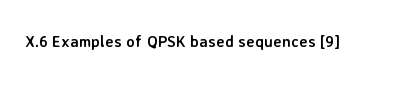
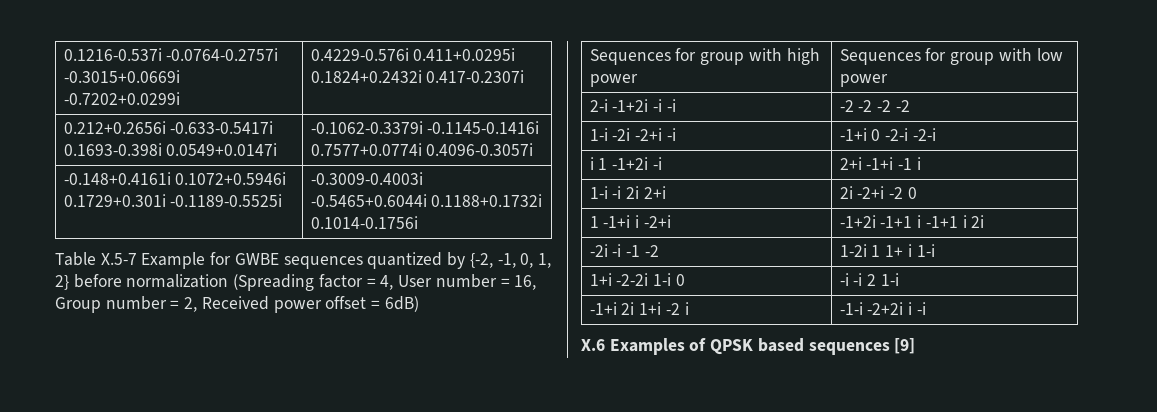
(25, 41) none -> [63,48,279,61] [63,70,180,83] [63,92,180,105] [310,48,516,61] [310,70,525,83] [63,121,274,134] [63,143,278,156] [310,121,540,134] [310,143,534,156] [63,172,287,185] [63,194,283,207] [310,172,423,185] [310,194,543,207] [310,216,418,229] [55,252,551,269] [55,274,537,291] [55,296,419,313] [589,48,820,65] [589,74,638,87] [839,48,1063,65] [839,74,888,87] [589,99,676,112] [839,100,910,112] [589,128,676,141] [839,128,936,141] [589,157,662,170] [839,157,921,170] [589,186,666,199] [839,186,917,199] [589,215,671,228] [839,215,985,228] [589,244,659,257] [839,244,935,257] [589,273,685,286] [839,273,899,286] [589,302,689,315] [839,302,926,315] 0.1216-0.537i -0.0764-0.2757i -0.3015+0.0669i -0.7202+0.0299i | 0.4229-0.576i 0.411+0.0295i 0.1824+0.2432i 0.417-0.2307i // 0.212+0.2656i -0.633-0.5417i 0.1693-0.398i 0.0549+0.0147i | -0.1062-0.3379i -0.1145-0.1416i 0.7577+0.0774i 0.4096-0.3057i // -0.148+0.4161i 0.1072+0.5946i 0.1729+0.301i -0.1189-0.5525i | -0.3009-0.4003i -0.5465+0.6044i 0.1188+0.1732i 0.1014-0.1756i // Table X.5-7 Example for GWBE sequences quantized by {-2, -1, 0, 1, 2} before normalization (Spreading factor = 4, User number = 16, Group number = 2, Received power offset = 6dB) // Sequences for group with high power | Sequences for group with low power // 2-i -1+2i -i -i | -2 -2 -2 -2 // 1-i -2i -2+i -i | -1+i 0 -2-i -2-i // i 1 -1+2i -i | 2+i -1+i -1 i // 1-i -i 2i 2+i | 2i -2+i -2 0 // 1 -1+i i -2+i | -1+2i -1+1 i -1+1 i 2i // -2i -i -1 -2 | 1-2i 1 1+ i 1-i // 1+i -2-2i 1-i 0 | -i -i 2 1-i // -1+i 2i 1+i -2 i | -1-i -2+2i i -i //

